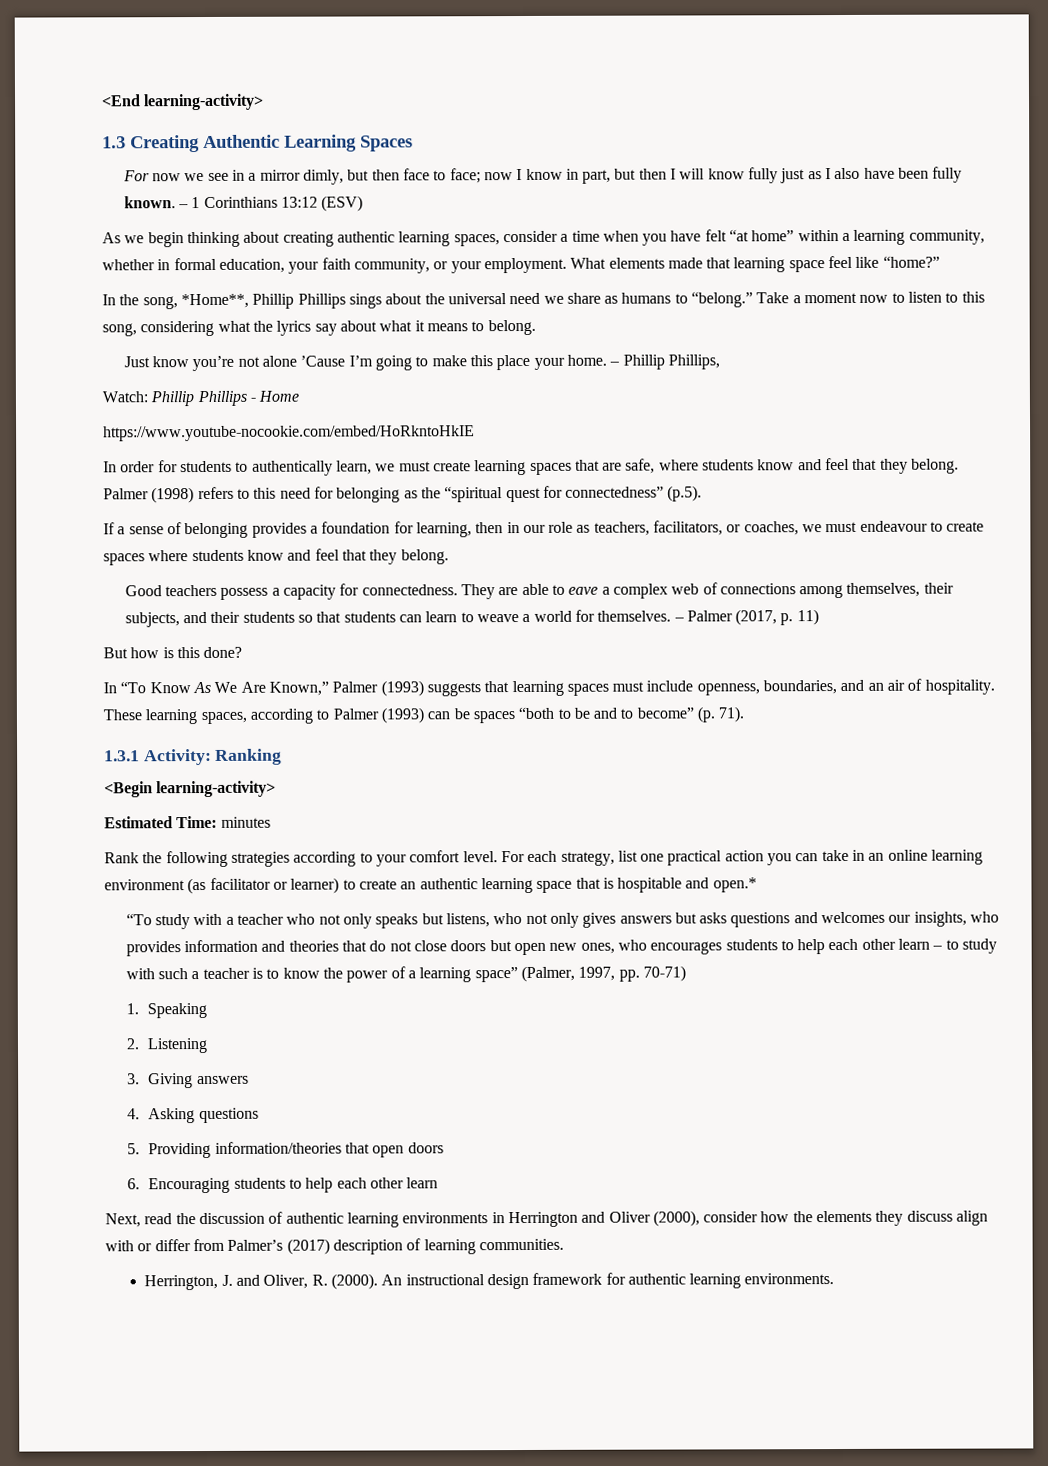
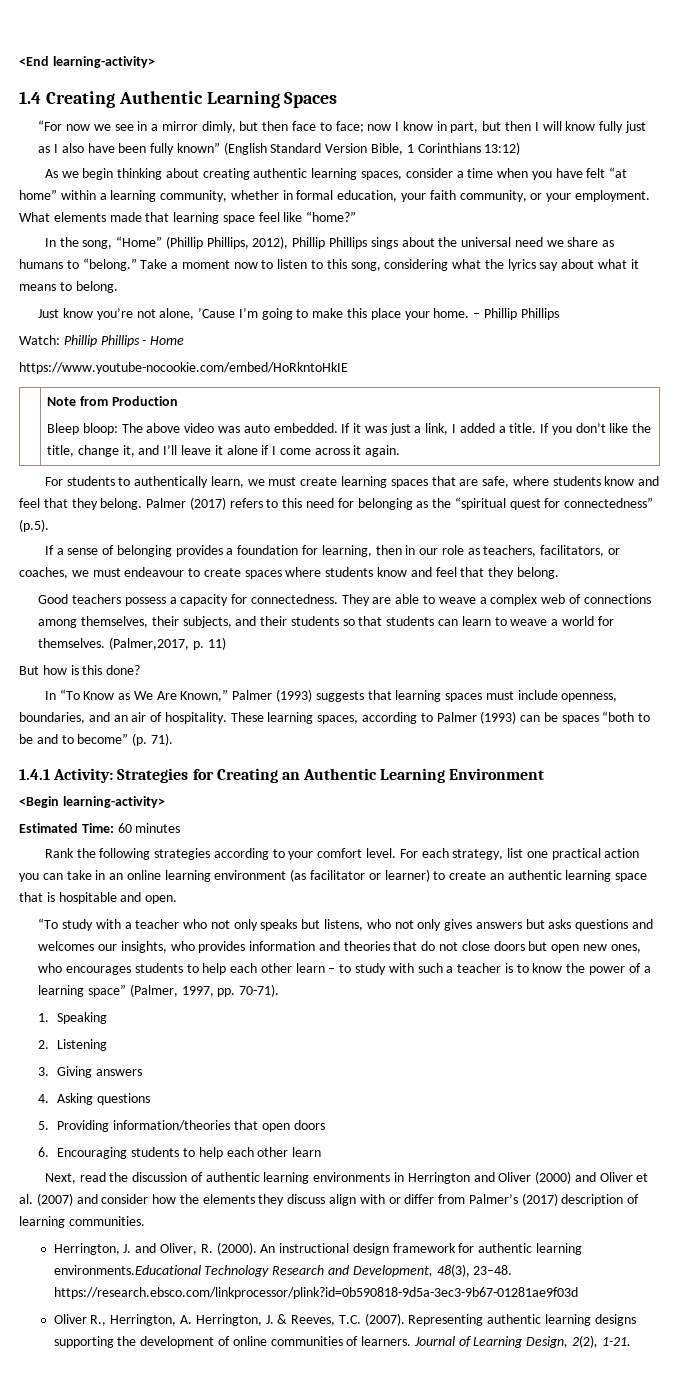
[102,136,126,149] 1.3 -> [19,91,41,104] 1.4
[122,170,150,182] For -> [38,120,63,131] “For
[123,195,364,212] known. – 1 Corinthians 13:12 (ESV) -> [176,142,521,155] known” (English Standard Version Bible, 1 Corinthians 13:12)
[180,293,249,309] *Home**, -> [116,236,289,249] “Home” (Phillip Phillips, 2012),
[262,355,298,367] alone -> [159,308,195,320] alone,
[667,354,720,370] Phillips, -> [520,308,559,320] Phillips
[103,460,178,473] // In order for -> [47,396,178,406] [47,423,652,435] [47,445,401,457] [44,477,63,486] // | Note from Production // Bleep bloop: The above video was auto embedded. If it was just a link, I added a title. If you don’t like the title, change it, and I’ll leave it alone if I come across it again. // For
[151,487,195,504] (1998) -> [189,497,226,510] (2017)
[568,586,599,595] eave -> [438,597,476,604] weave
[673,609,778,626] – Palmer (2017, -> [109,637,190,650] (Palmer,2017,
[192,681,211,694] As -> [118,693,131,700] as
[104,748,283,766] 1.3.1 Activity: Ranking -> [19,768,545,783] 1.4.1 Activity: Strategies for Creating an Authentic Learning Environment
(218, 822) none -> [117,823,132,833] 60
[712,877,757,893] open.* -> [145,895,178,904] open.
[642,965,686,982] 70-71) -> [239,984,280,997] 70-71).
[652,1210,700,1227] (2000), -> [535,1171,649,1184] [19,1193,98,1206] (2000) and Oliver et al. (2007) and
[744,1273,835,1285] environments. -> [53,1264,513,1277] [53,1287,578,1299] [53,1313,636,1326] [53,1335,631,1348] environments.Educational Technology Research and Development, 48(3), 23–48. https://research.ebsco.com/linkprocessor/plink?id=0b590818-9d5a-3ec3-9b67-01281ae9f03d // Oliver R., Herrington, A. Herrington, J. & Reeves, T.C. (2007). Representing authentic learning designs supporting the development of online communities of learners. Journal of Learning Design, 2(2), 1-21.

